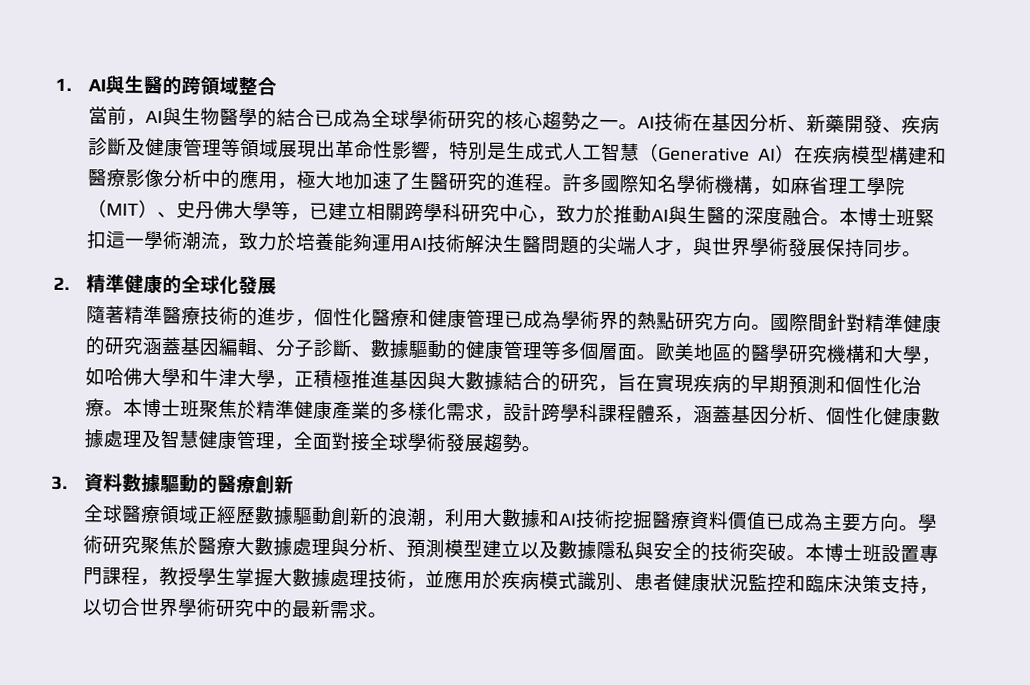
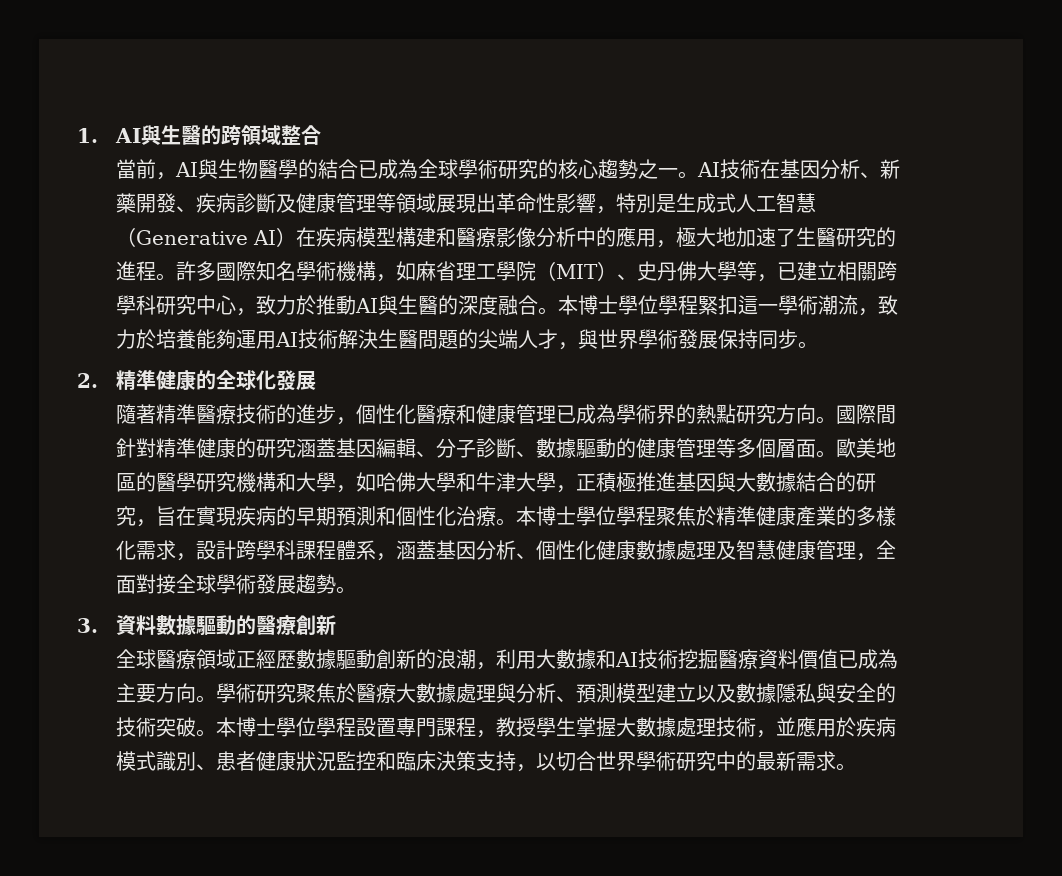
[896,208,917,227] 班 -> [617,295,698,315] 學位學程
[180,399,201,418] 班 -> [575,506,656,526] 學位學程
[862,543,883,563] 班 -> [275,717,356,737] 學位學程

